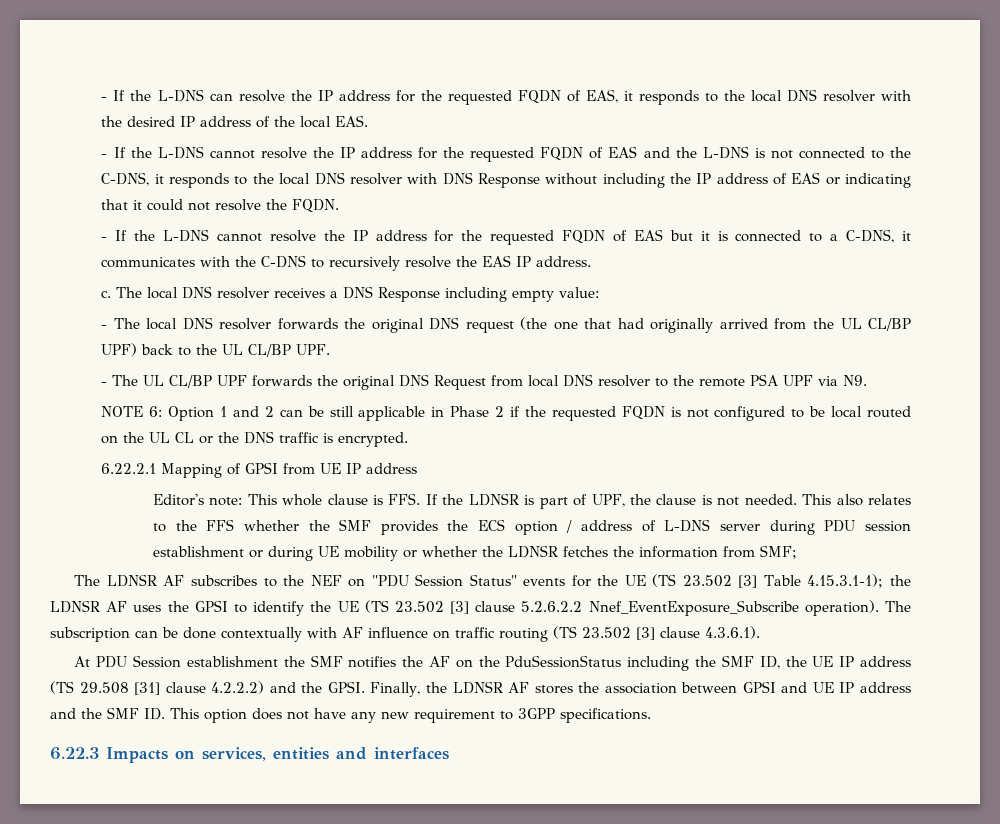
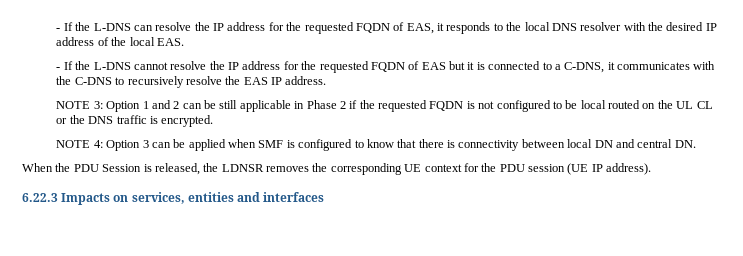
[101,146,911,162] [101,172,911,188] [101,199,340,213] // - If the L-DNS cannot resolve the IP address for the requested FQDN of EAS and the L-DNS is not connected to the C-DNS, it responds to the local DNS resolver with DNS Response without including the IP address of EAS or indicating that it could not resolve the FQDN. -> (184, 42) none
[101,286,600,302] [101,317,911,333] [101,343,331,357] [101,374,868,390] [101,406,163,417] // c. The local DNS resolver receives a DNS Response including empty value: // - The local DNS resolver forwards the original DNS request (the one that had originally arrived from the UL CL/BP UPF) back to the UL CL/BP UPF. // - The UL CL/BP UPF forwards the original DNS Request from local DNS resolver to the remote PSA UPF via N9. // NOTE 6: -> [56,101,103,109] // NOTE 3:
[101,462,418,478] [152,493,911,509] [152,519,912,535] [152,545,797,561] [74,574,912,588] [50,600,911,616] [50,626,760,642] [74,655,911,671] [50,681,911,697] [50,707,651,723] 6.22.2.1 Mapping of GPSI from UE IP address // Editor's note: This whole clause is FFS. If the LDNSR is part of UPF, the clause is not needed. This also relates to the FFS whether the SMF provides the ECS option / address of L-DNS server during PDU session establishment or during UE mobility or whether the LDNSR fetches the information from SMF; // The LDNSR AF subscribes to the NEF on "PDU Session Status" events for the UE (TS 23.502 [3] Table 4.15.3.1-1); the LDNSR AF uses the GPSI to identify the UE (TS 23.502 [3] clause 5.2.6.2.2 Nnef_EventExposure_Subscribe operation). The subscription can be done contextually with AF influence on traffic routing (TS 23.502 [3] clause 4.3.6.1). // At PDU Session establishment the SMF notifies the AF on the PduSessionStatus including the SMF ID, the UE IP address (TS 29.508 [31] clause 4.2.2.2) and the GPSI. Finally, the LDNSR AF stores the association between GPSI and UE IP address and the SMF ID. This option does not have any new requirement to 3GPP specifications. -> [56,139,696,151] [22,163,652,175] NOTE 4: Option 3 can be applied when SMF is configured to know that there is connectivity between local DN and central DN. // When the PDU Session is released, the LDNSR removes the corresponding UE context for the PDU session (UE IP address).

